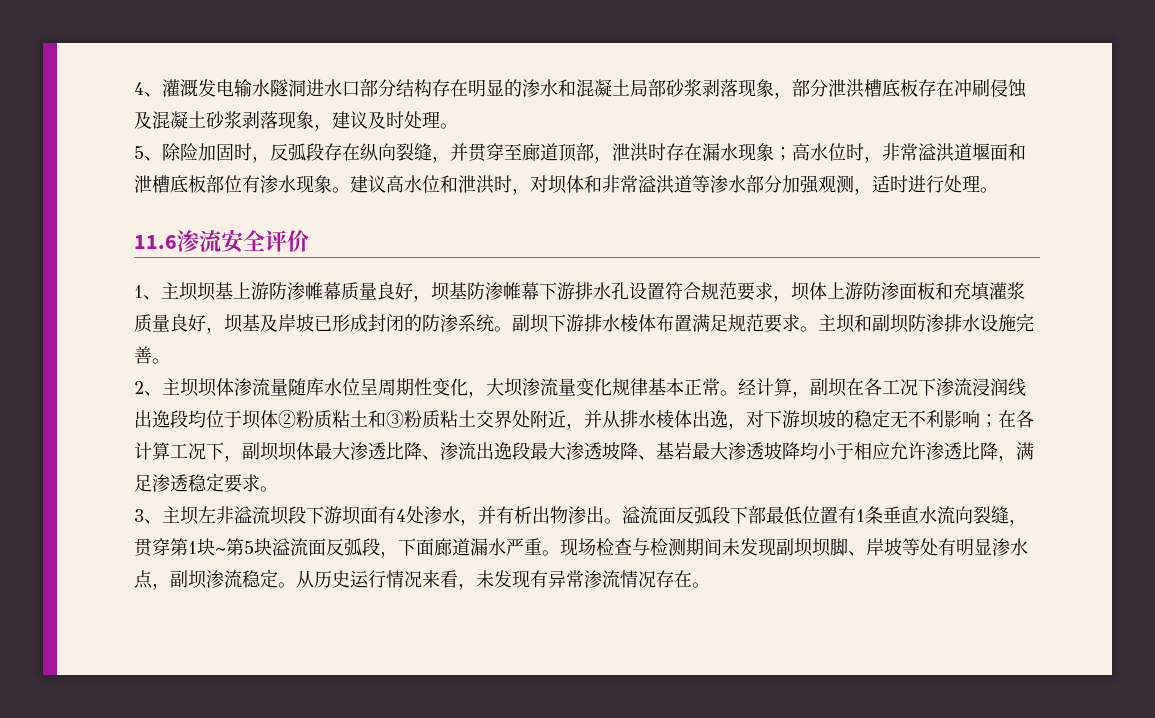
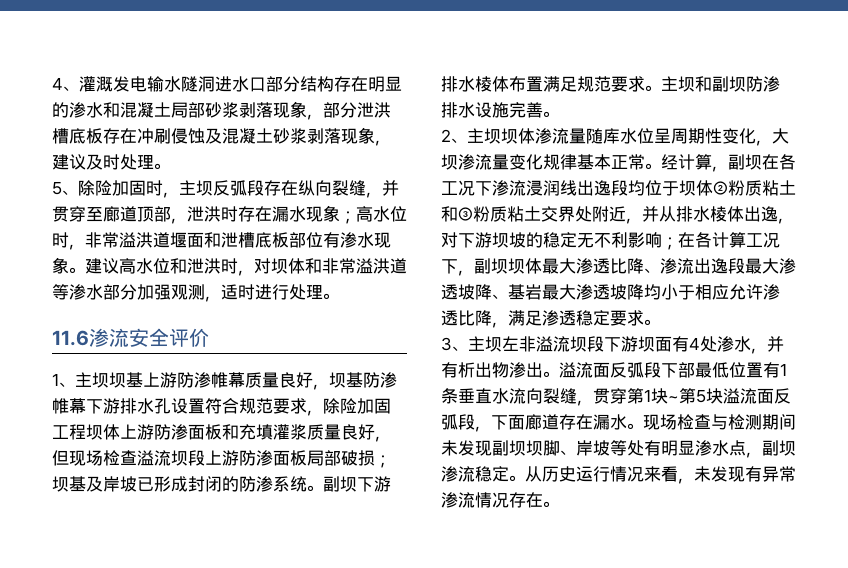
(270, 159) none -> [179,180,213,196] 主坝
(791, 298) none -> [323,398,391,414] [52,424,86,440] 除险加固工程
(224, 330) none -> [52,450,391,468] 但现场检查溢流坝段上游防渗面板局部破损；
[470,538,542,556] 漏水严重 -> [559,414,627,430] 存在漏水

